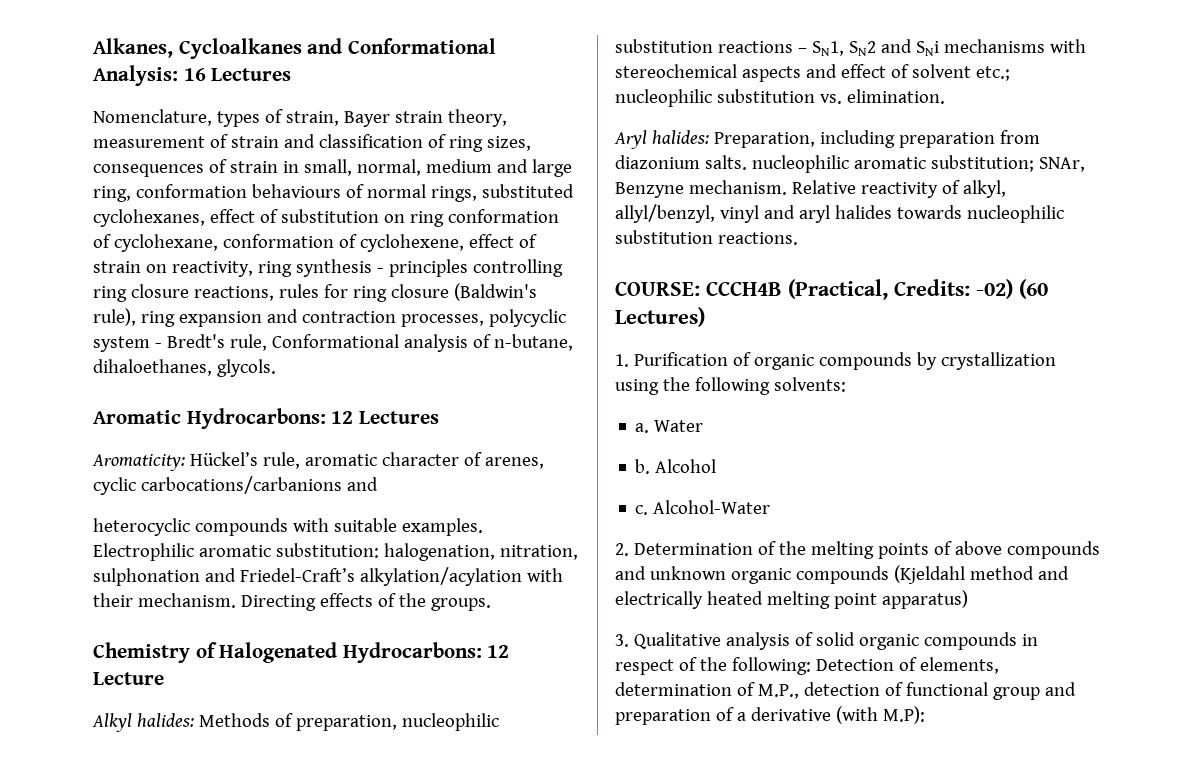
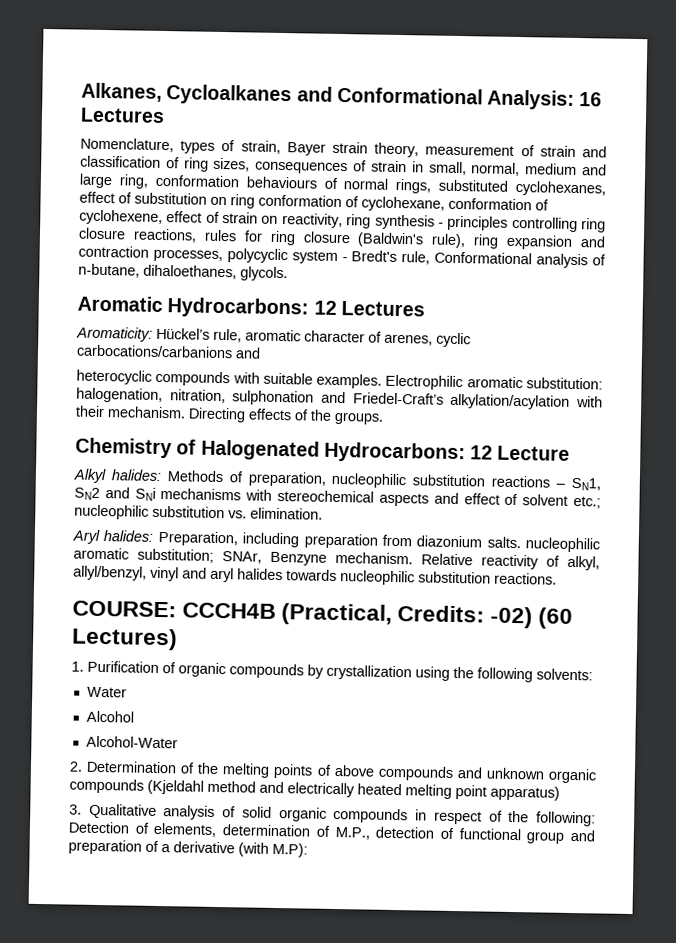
[635,423,650,433] a. -> (593, 674) none
[635,459,651,474] b. -> (127, 692) none
[635,505,649,515] c. -> (134, 716) none

